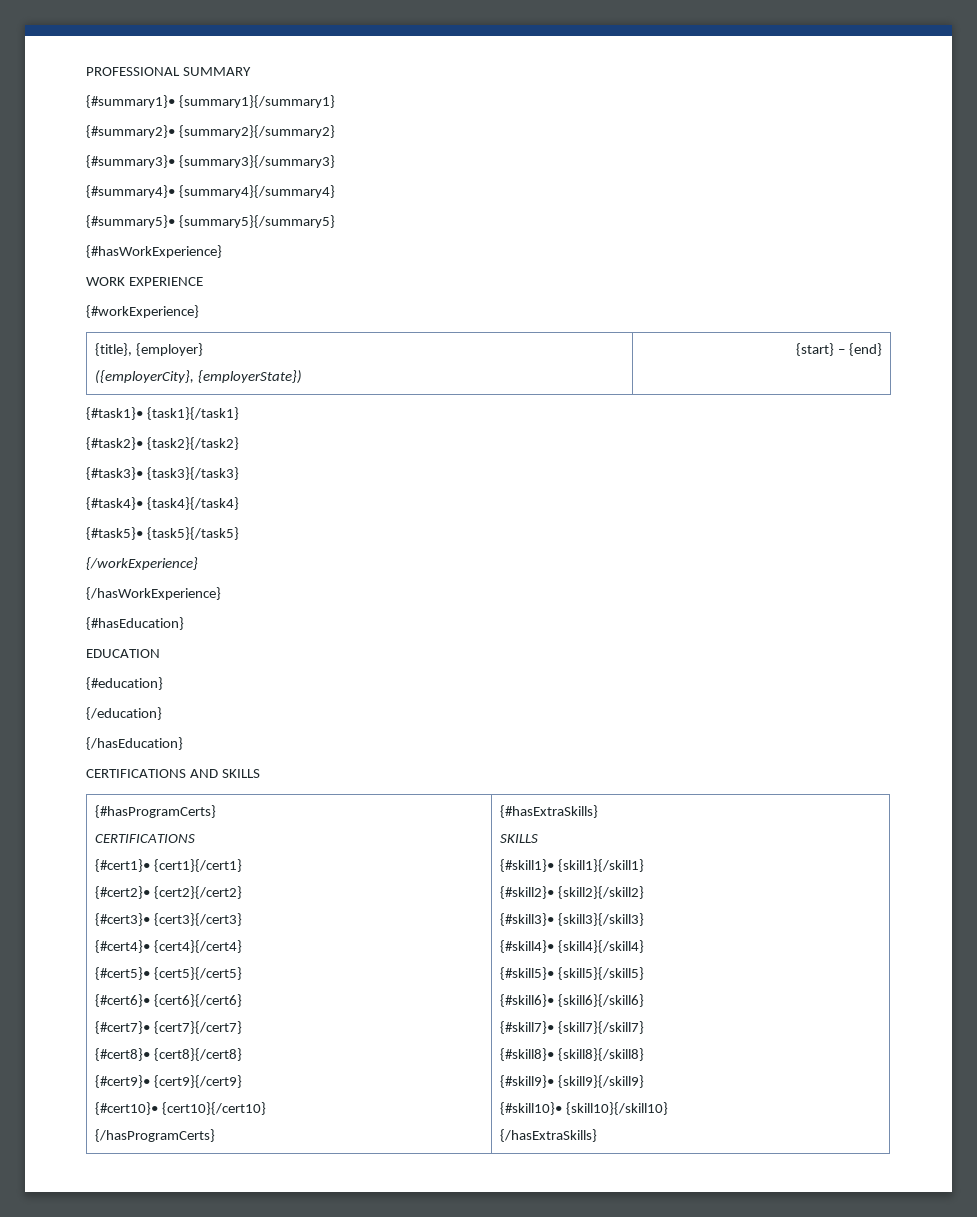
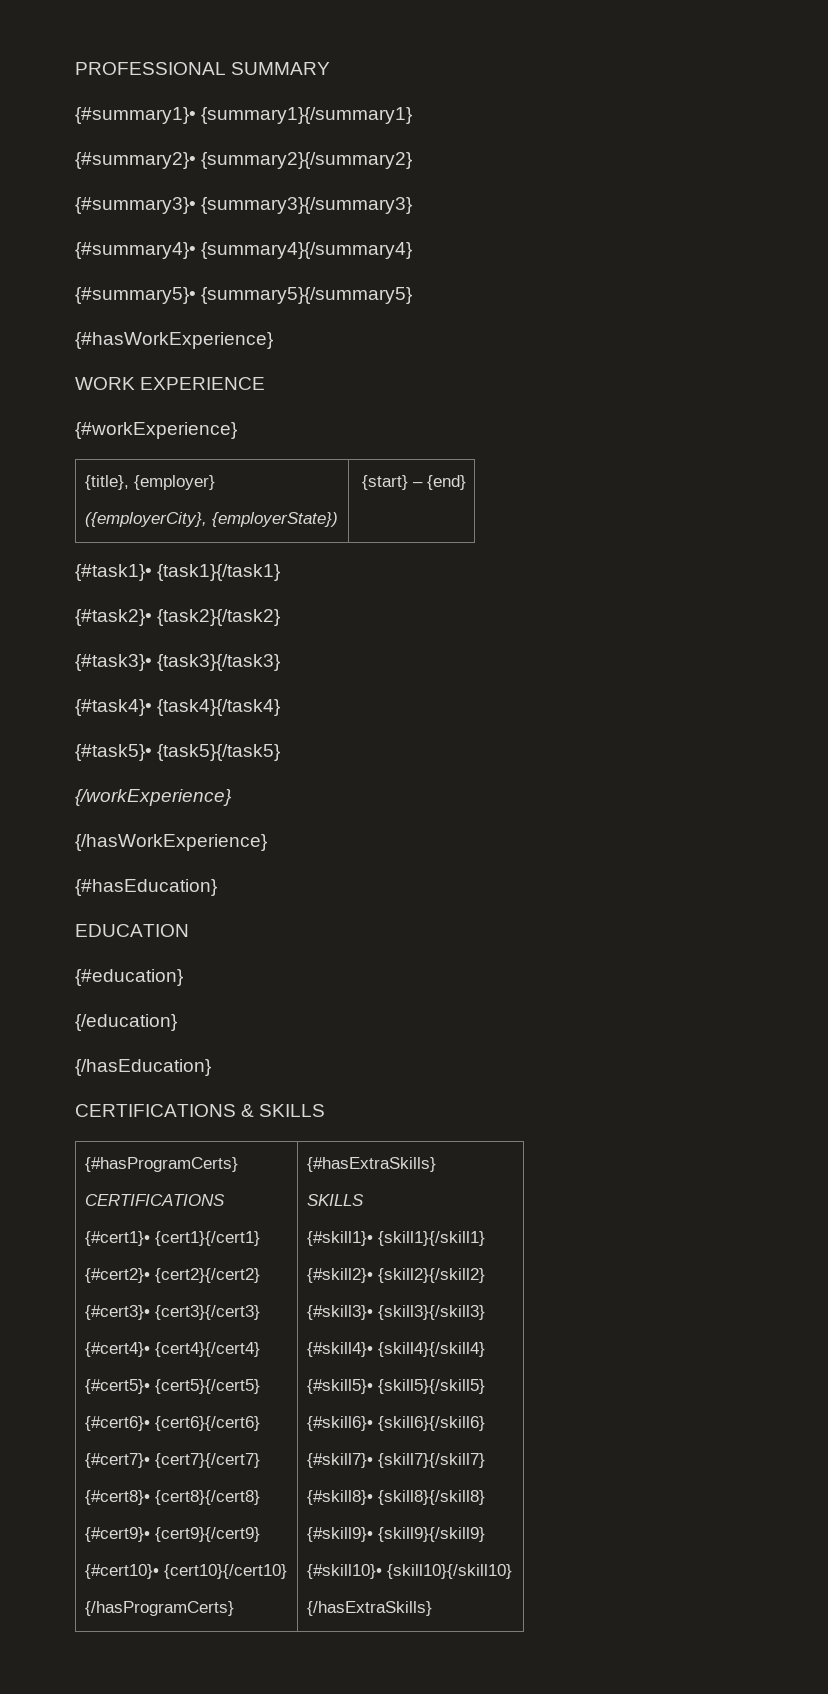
[189,769,218,778] AND -> [241,1104,255,1117] &

